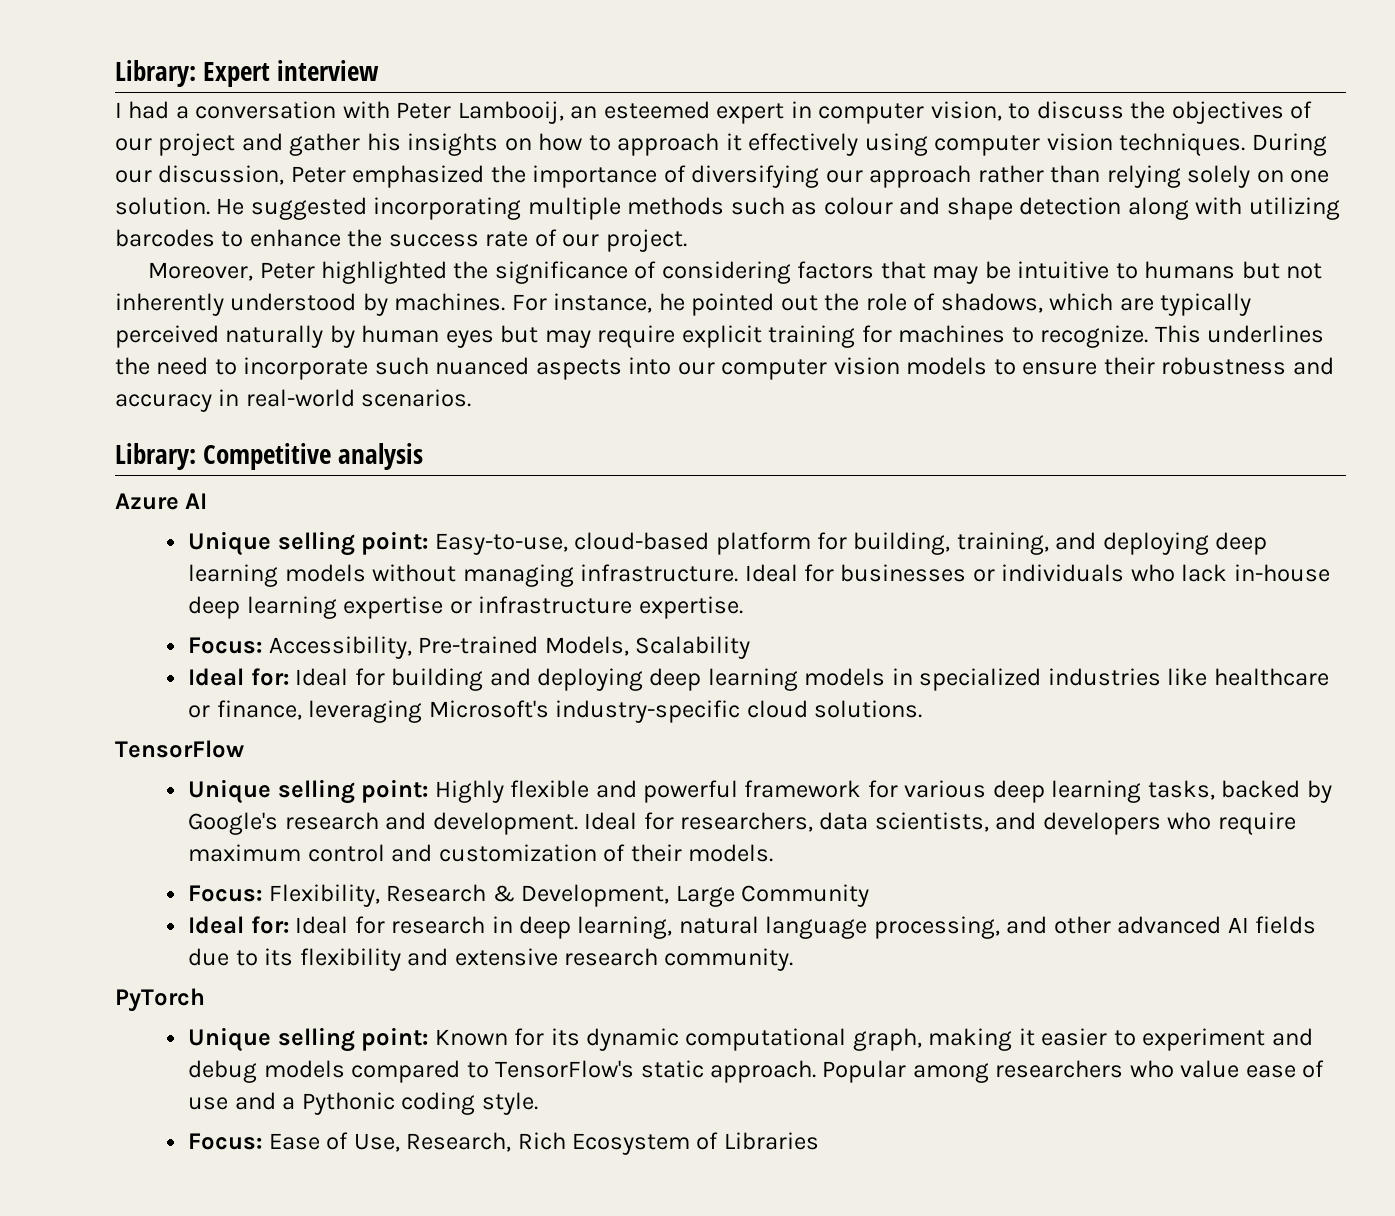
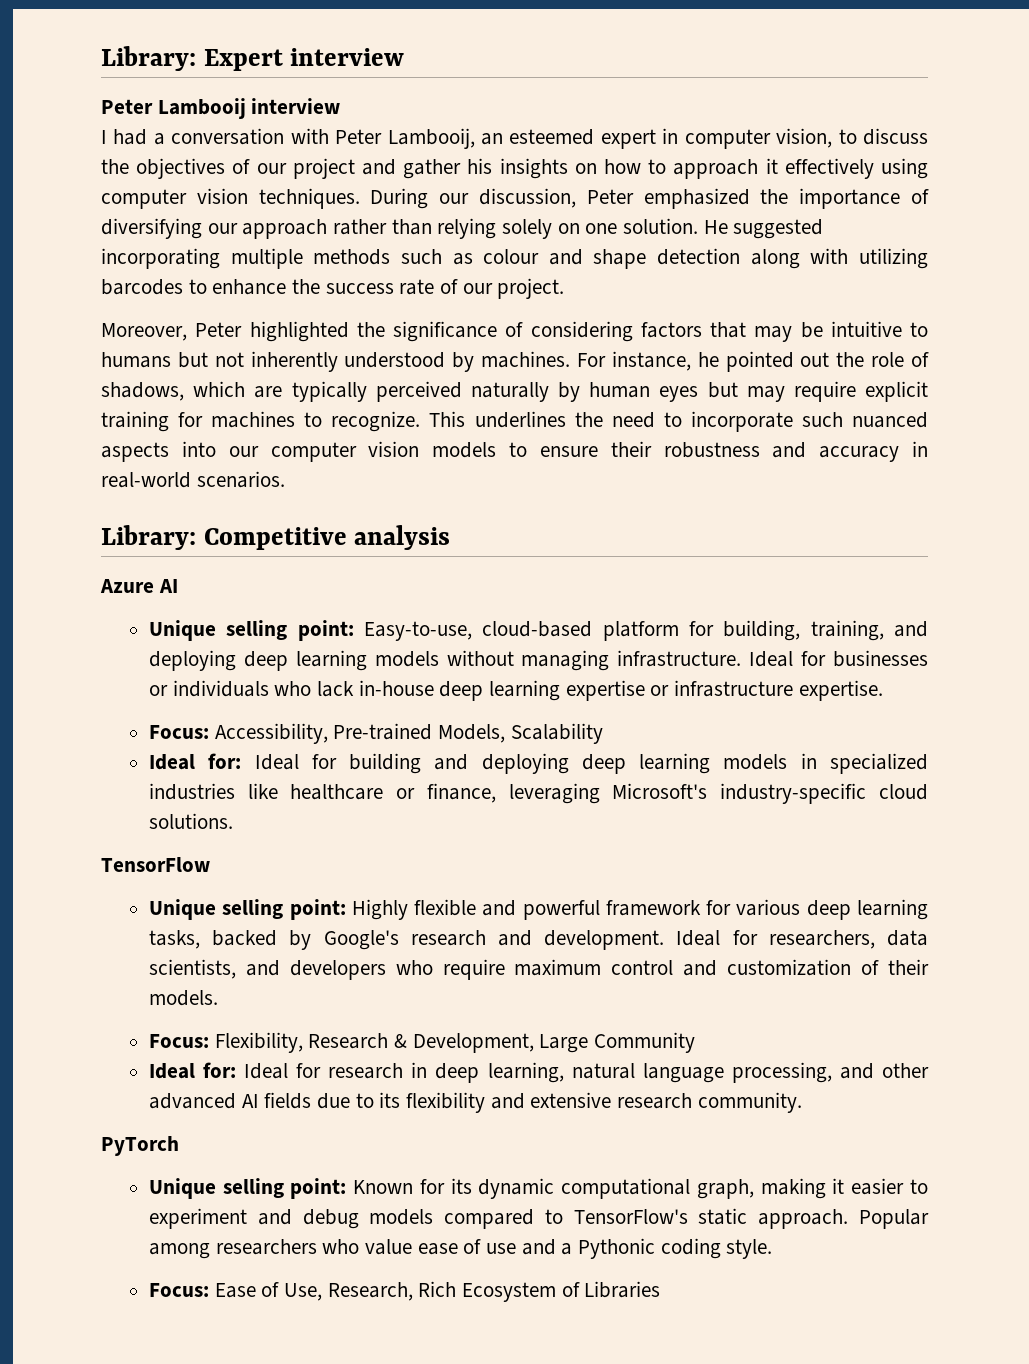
(380, 70) none -> [101,98,341,119] // Peter Lambooij interview

